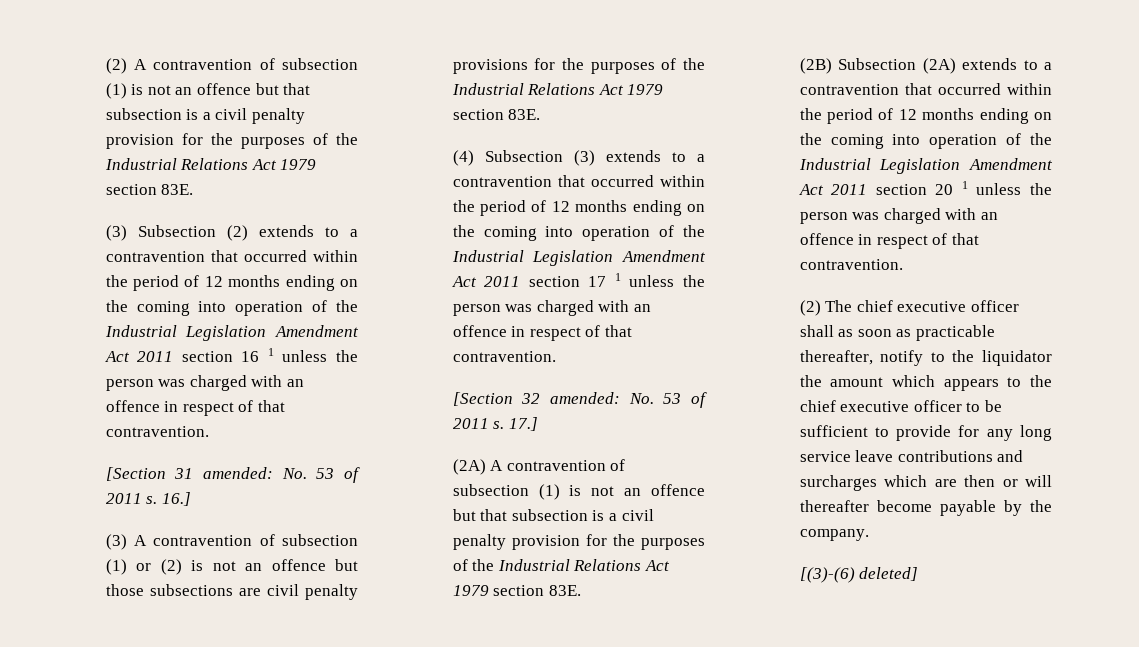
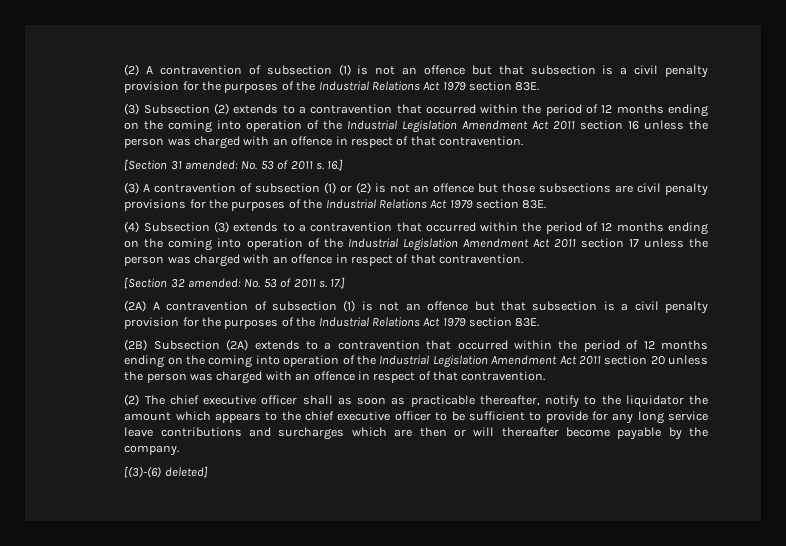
[267,348,274,356] 1 -> (640, 125) none
[614,273,621,281] 1 -> (639, 243) none
[961,181,968,189] 1 -> (665, 360) none

